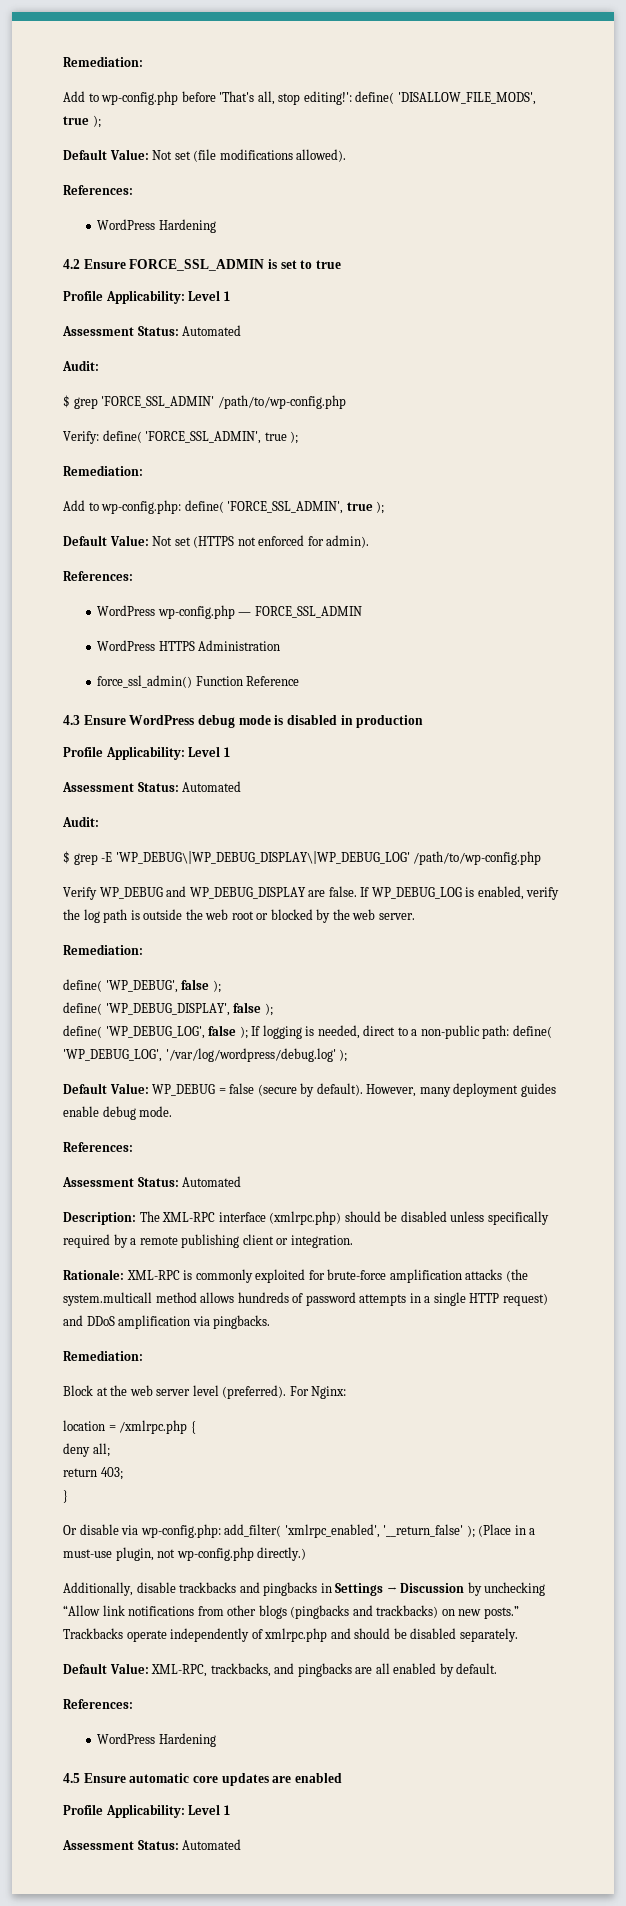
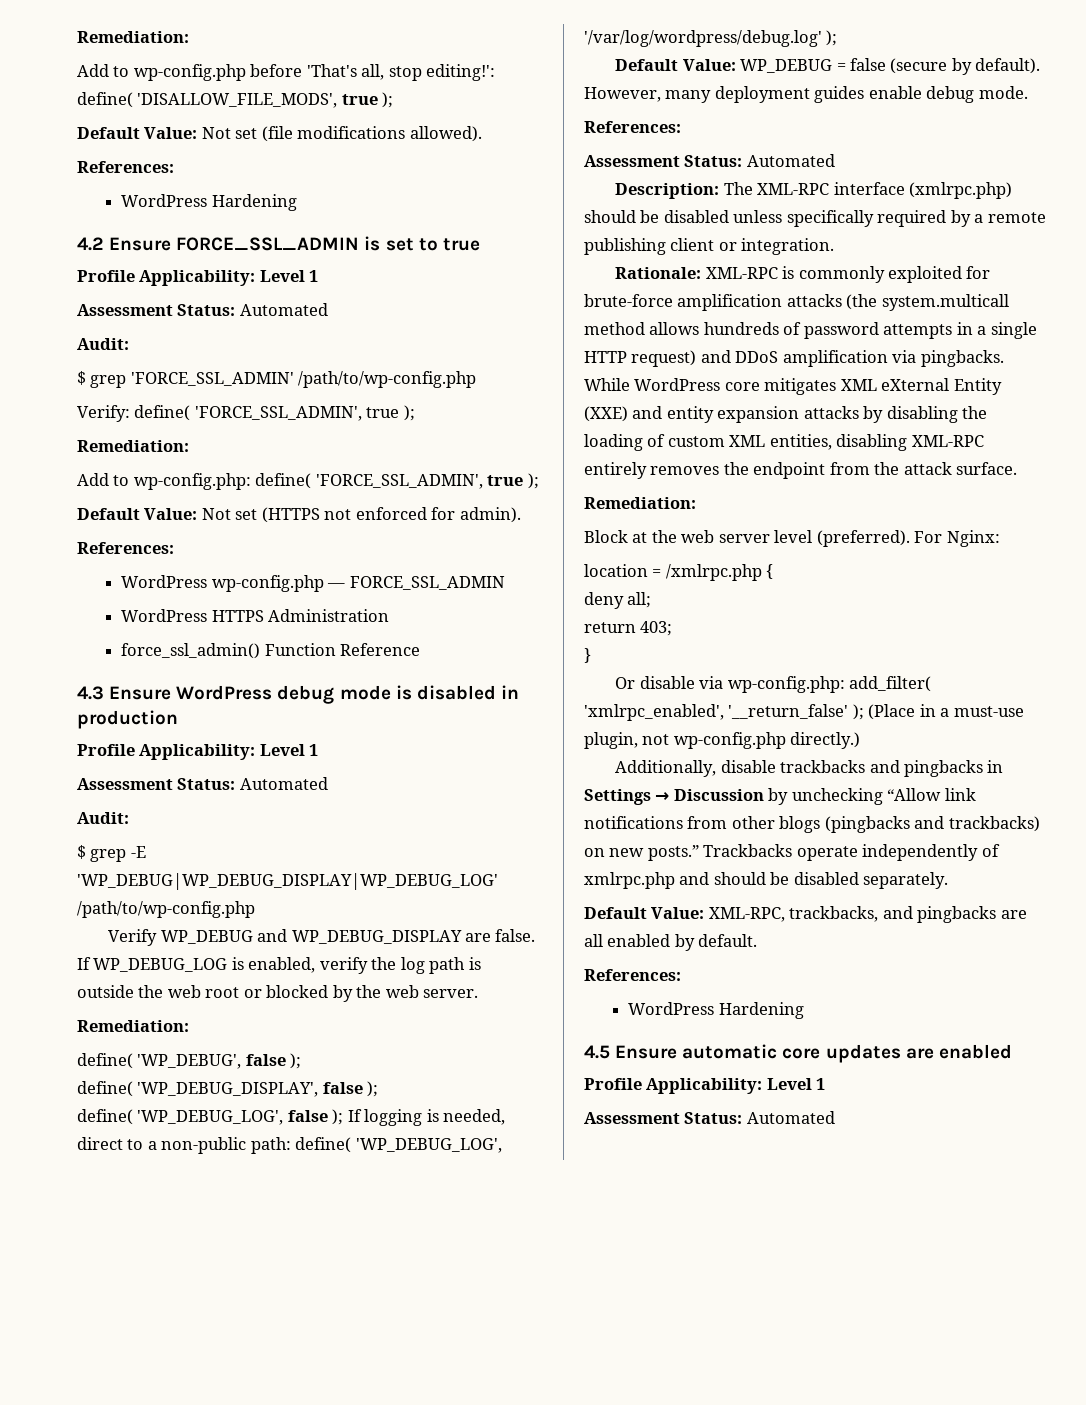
[115,851,410,864] 'WP_DEBUG\|WP_DEBUG_DISPLAY\|WP_DEBUG_LOG' -> [77,873,498,890] 'WP_DEBUG|WP_DEBUG_DISPLAY|WP_DEBUG_LOG'
(271, 1322) none -> [584,378,1002,395] [584,406,988,423] [584,434,984,451] [584,462,1018,479] While WordPress core mitigates XML eXternal Entity (XXE) and entity expansion attacks by disabling the loading of custom XML entities, disabling XML-RPC entirely removes the endpoint from the attack surface.

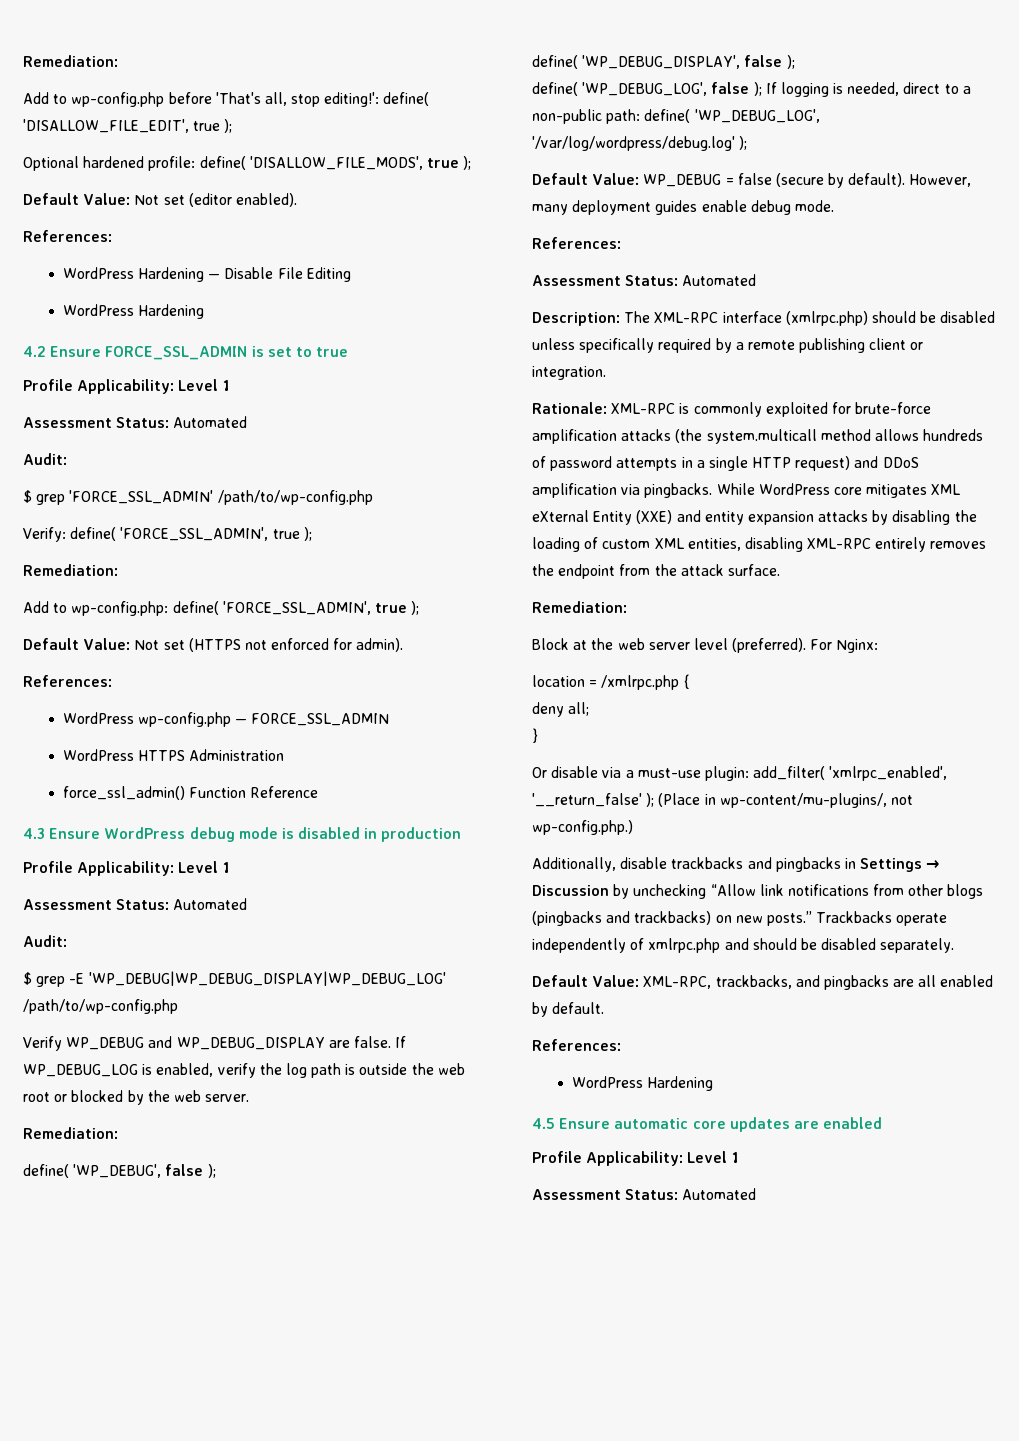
(133, 100) none -> [23,119,233,133] [23,156,246,171] 'DISALLOW_FILE_EDIT', true ); // Optional hardened profile: define(
[261,126,482,142] [77,161,174,173] (file modifications allowed). // References: -> [188,193,297,207] [23,230,112,242] [62,267,351,282] (editor enabled). // References: // WordPress Hardening — Disable File Editing
[584,621,673,636] // return 403; -> (590, 709) none
[727,676,845,693] wp-config.php: -> [625,766,749,781] a must-use plugin:
[940,706,1024,717] [584,732,861,749] a must-use plugin, not wp-config.php directly.) -> [719,793,913,808] [532,820,633,835] wp-content/mu-plugins/, not wp-config.php.)

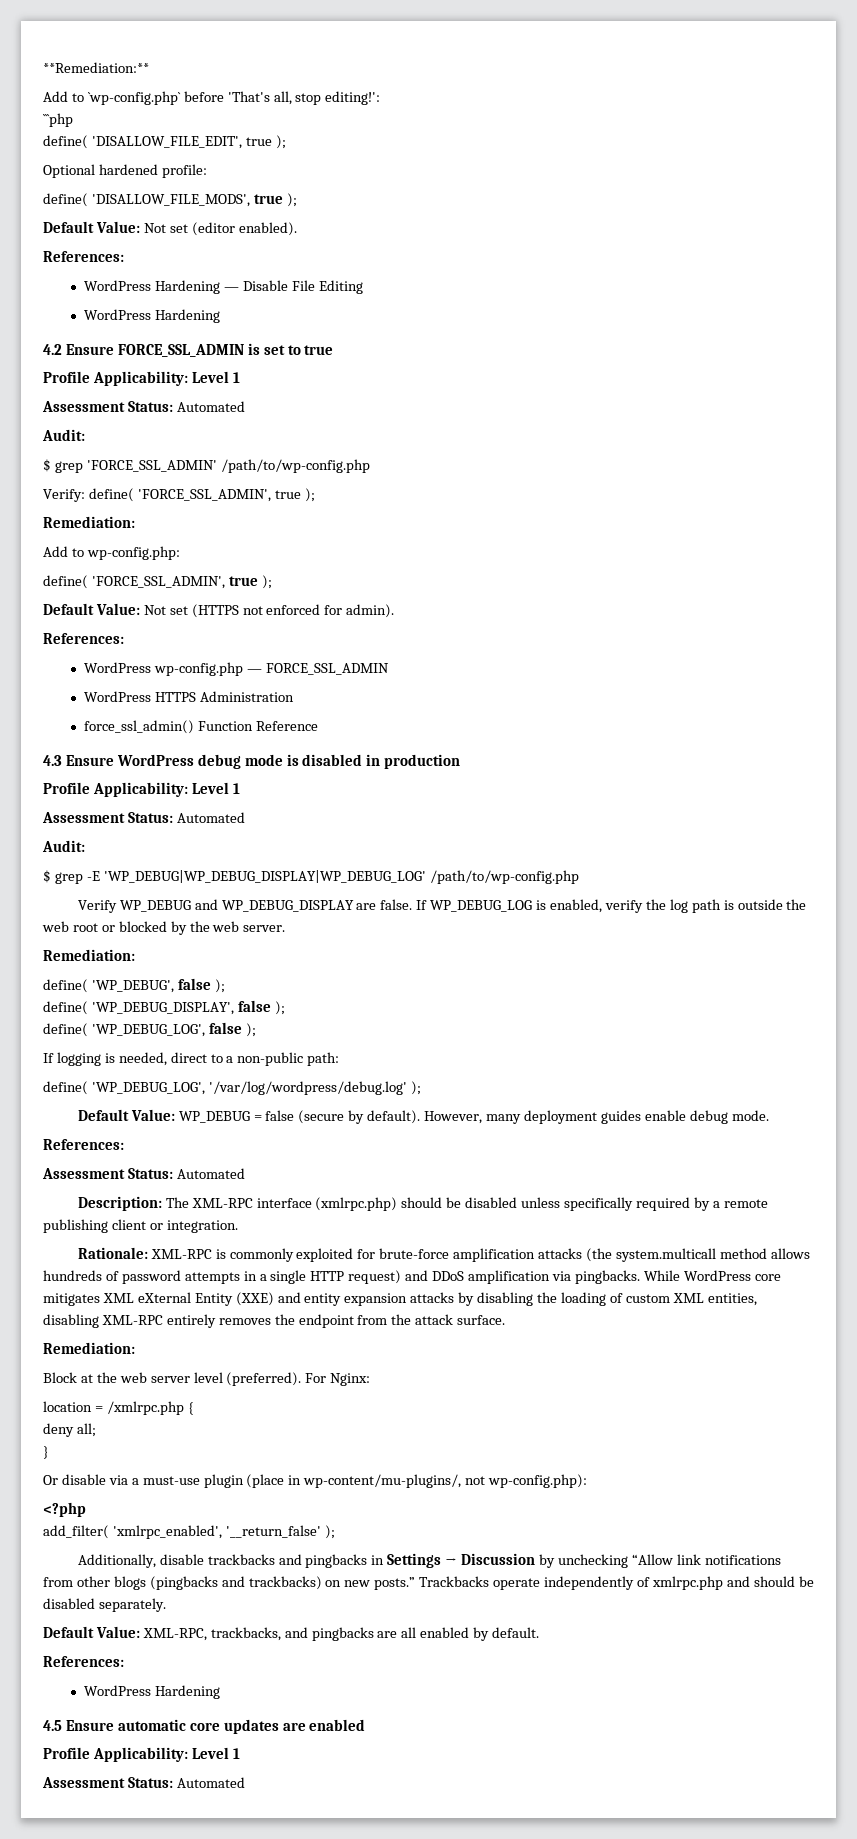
[23,55,118,67] [23,92,165,107] Remediation: // Add to wp-config.php -> [43,62,149,73] [43,91,181,105] **Remediation:** // Add to `wp-config.php`
(380, 99) none -> [43,113,73,127] // ```php //
(196, 163) none -> (207, 171) //
(169, 608) none -> (180, 553) //
(762, 89) none -> (256, 1030) //
(641, 116) none -> (340, 1059) //
[704,766,749,781] plugin: -> [203,1474,588,1488] [43,1502,86,1517] plugin (place in wp-content/mu-plugins/, not wp-config.php): // <?php //
[658,793,913,808] [532,820,633,835] (Place in wp-content/mu-plugins/, not wp-config.php.) -> (335, 1532) none

